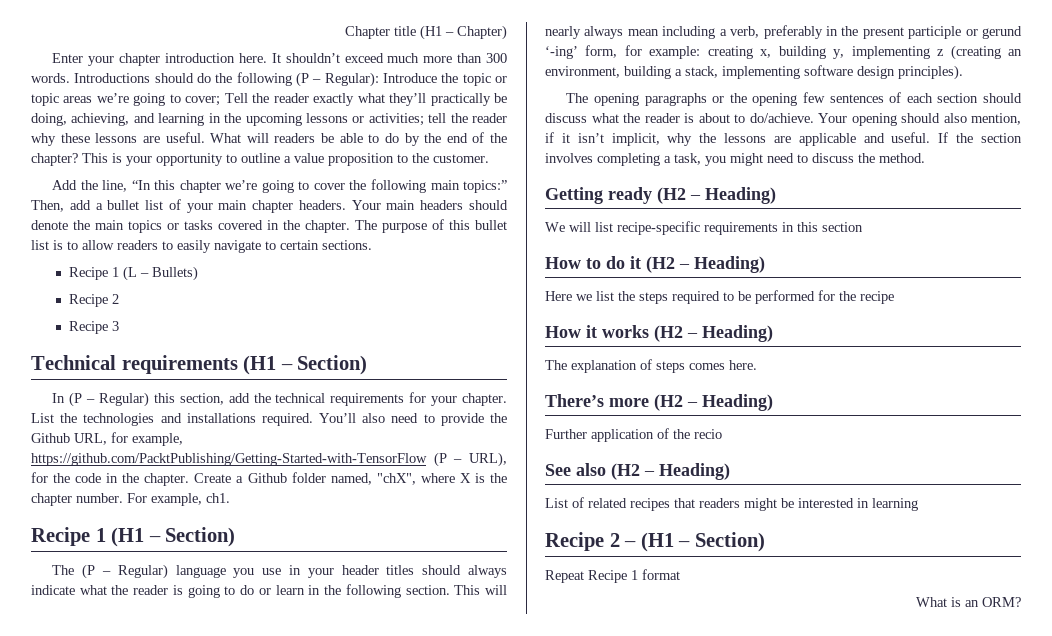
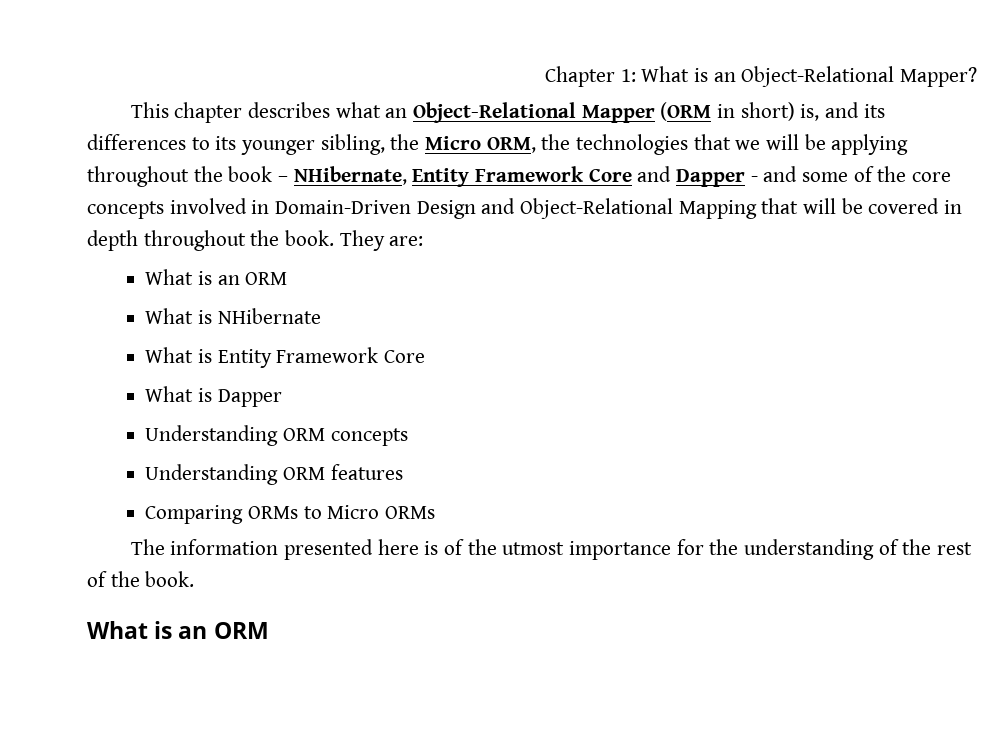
[394,25,507,40] [52,53,508,66] [31,72,507,87] [31,93,507,106] [31,113,508,126] [31,132,507,146] [31,153,489,166] [52,179,507,193] [31,199,509,213] [31,219,507,233] [31,240,372,253] [68,266,198,281] [68,294,119,307] [68,321,119,334] [31,355,368,375] [52,392,508,407] [31,413,507,426] [31,432,183,446] [31,452,508,467] [31,472,507,486] [31,493,230,506] [31,527,236,547] [52,564,508,579] [31,584,507,598] [545,25,1023,39] [545,45,1022,60] [545,65,963,80] [566,92,1022,106] [545,113,1021,126] [545,132,1022,146] [545,153,925,166] [545,187,776,204] [545,221,863,235] [545,256,765,273] [545,290,894,304] [545,325,773,342] [545,359,757,373] [545,394,773,411] [545,428,722,442] [545,463,730,480] [545,497,918,511] [545,532,765,552] [545,569,680,583] [916,597,1021,607] title (H1 – Chapter) // Enter your chapter introduction here. It shouldn’t exceed much more than 300 words. Introductions should do the following (P – Regular): Introduce the topic or topic areas we’re going to cover; Tell the reader exactly what they’ll practically be doing, achieving, and learning in the upcoming lessons or activities; tell the reader why these lessons are useful. What will readers be able to do by the end of the chapter? This is your opportunity to outline a value proposition to the customer. // Add the line, “In this chapter we’re going to cover the following main topics:” Then, add a bullet list of your main chapter headers. Your main headers should denote the main topics or tasks covered in the chapter. The purpose of this bullet list is to allow readers to easily navigate to certain sections. // Recipe 1 (L – Bullets) // Recipe 2 // Recipe 3 // Technical requirements (H1 – Section) // In (P – Regular) this section, add the technical requirements for your chapter. List the technologies and installations required. You’ll also need to provide the Github URL, for example, https://github.com/PacktPublishing/Getting-Started-with-TensorFlow (P – URL), for the code in the chapter. Create a Github folder named, "chX", where X is the chapter number. For example, ch1. // Recipe 1 (H1 – Section) // The (P – Regular) language you use in your header titles should always indicate what the reader is going to do or learn in the following section. This will nearly always mean including a verb, preferably in the present participle or gerund ‘-ing’ form, for example: creating x, building y, implementing z (creating an environment, building a stack, implementing software design principles). // The opening paragraphs or the opening few sentences of each section should discuss what the reader is about to do/achieve. Your opening should also mention, if it isn’t implicit, why the lessons are applicable and useful. If the section involves completing a task, you might need to discuss the method. // Getting ready (H2 – Heading) // We will list recipe-specific requirements in this section // How to do it (H2 – Heading) // Here we list the steps required to be performed for the recipe // How it works (H2 – Heading) // The explanation of steps comes here. // There’s more (H2 – Heading) // Further application of the recio // See also (H2 – Heading) // List of related recipes that readers might be interested in learning // Recipe 2 – (H1 – Section) // Repeat Recipe 1 format // What is an ORM? -> [620,66,977,87] [130,102,885,123] [87,134,909,155] [87,166,952,187] [87,198,963,219] [87,230,424,251] [145,269,288,285] [145,308,321,324] [145,347,426,368] [145,386,282,407] [145,425,408,446] [145,464,403,485] [145,505,436,524] [130,539,972,560] [87,571,195,587] [87,621,269,639] 1: What is an Object-Relational Mapper? // This chapter describes what an Object-Relational Mapper (ORM in short) is, and its differences to its younger sibling, the Micro ORM, the technologies that we will be applying throughout the book – NHibernate, Entity Framework Core and Dapper - and some of the core concepts involved in Domain-Driven Design and Object-Relational Mapping that will be covered in depth throughout the book. They are: // What is an ORM // What is NHibernate // What is Entity Framework Core // What is Dapper // Understanding ORM concepts // Understanding ORM features // Comparing ORMs to Micro ORMs // The information presented here is of the utmost importance for the understanding of the rest of the book. // What is an ORM

